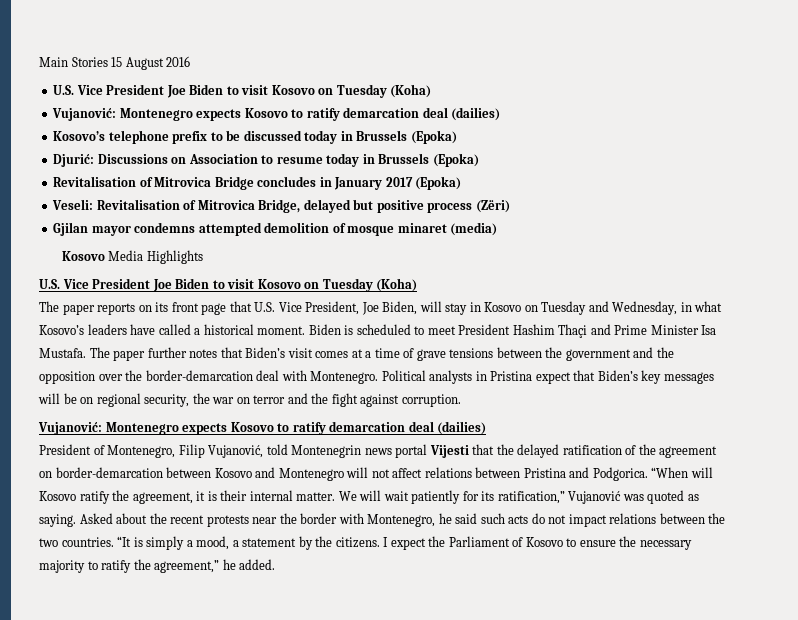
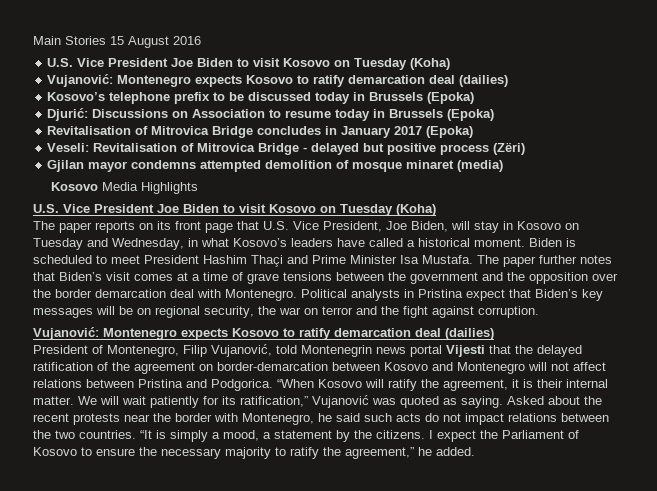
[258,199,301,213] Bridge, -> [258,143,308,155] Bridge -
[145,370,253,381] border-demarcation -> [55,289,166,298] border demarcation
[690,467,713,478] [39,491,76,501] will Kosovo -> [318,379,384,388] Kosovo will

